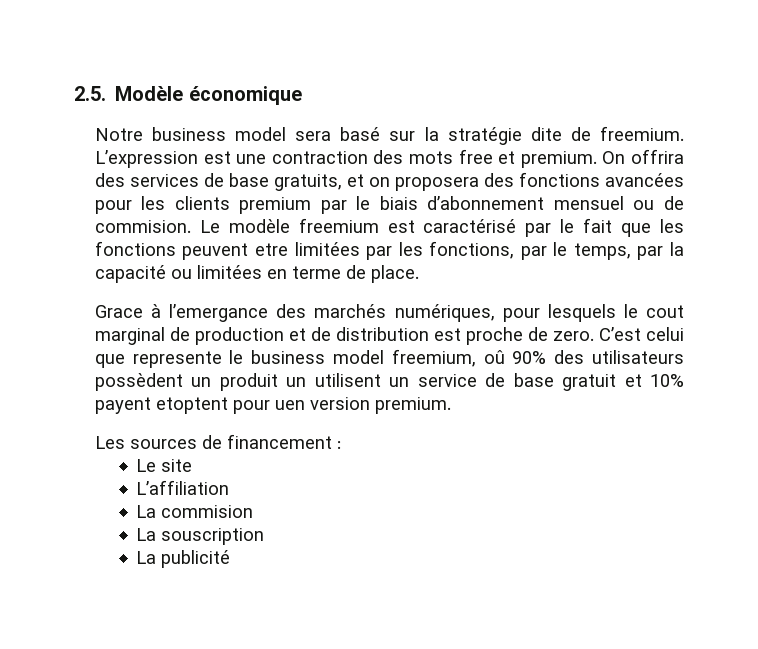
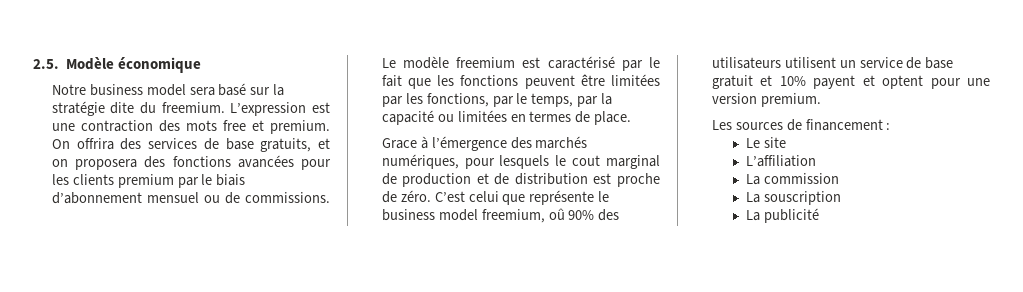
[570,127,591,141] de -> [140,102,157,114] du
[94,220,191,233] commision. -> [244,192,330,203] commissions.
[255,243,289,256] etre -> [580,74,605,86] être
[291,266,341,279] terme -> [529,111,572,122] termes
[169,304,269,322] l’emergance -> [431,136,507,151] l’émergence
[552,331,594,341] zero. -> [400,190,431,202] zéro.
[132,351,222,368] represente -> [529,190,595,205] représente
[94,373,307,391] possèdent un produit un -> (781, 63) none
[155,397,305,414] etoptent pour uen -> [862,75,990,89] et optent pour une
[161,505,254,518] commision -> [764,173,840,184] commission

